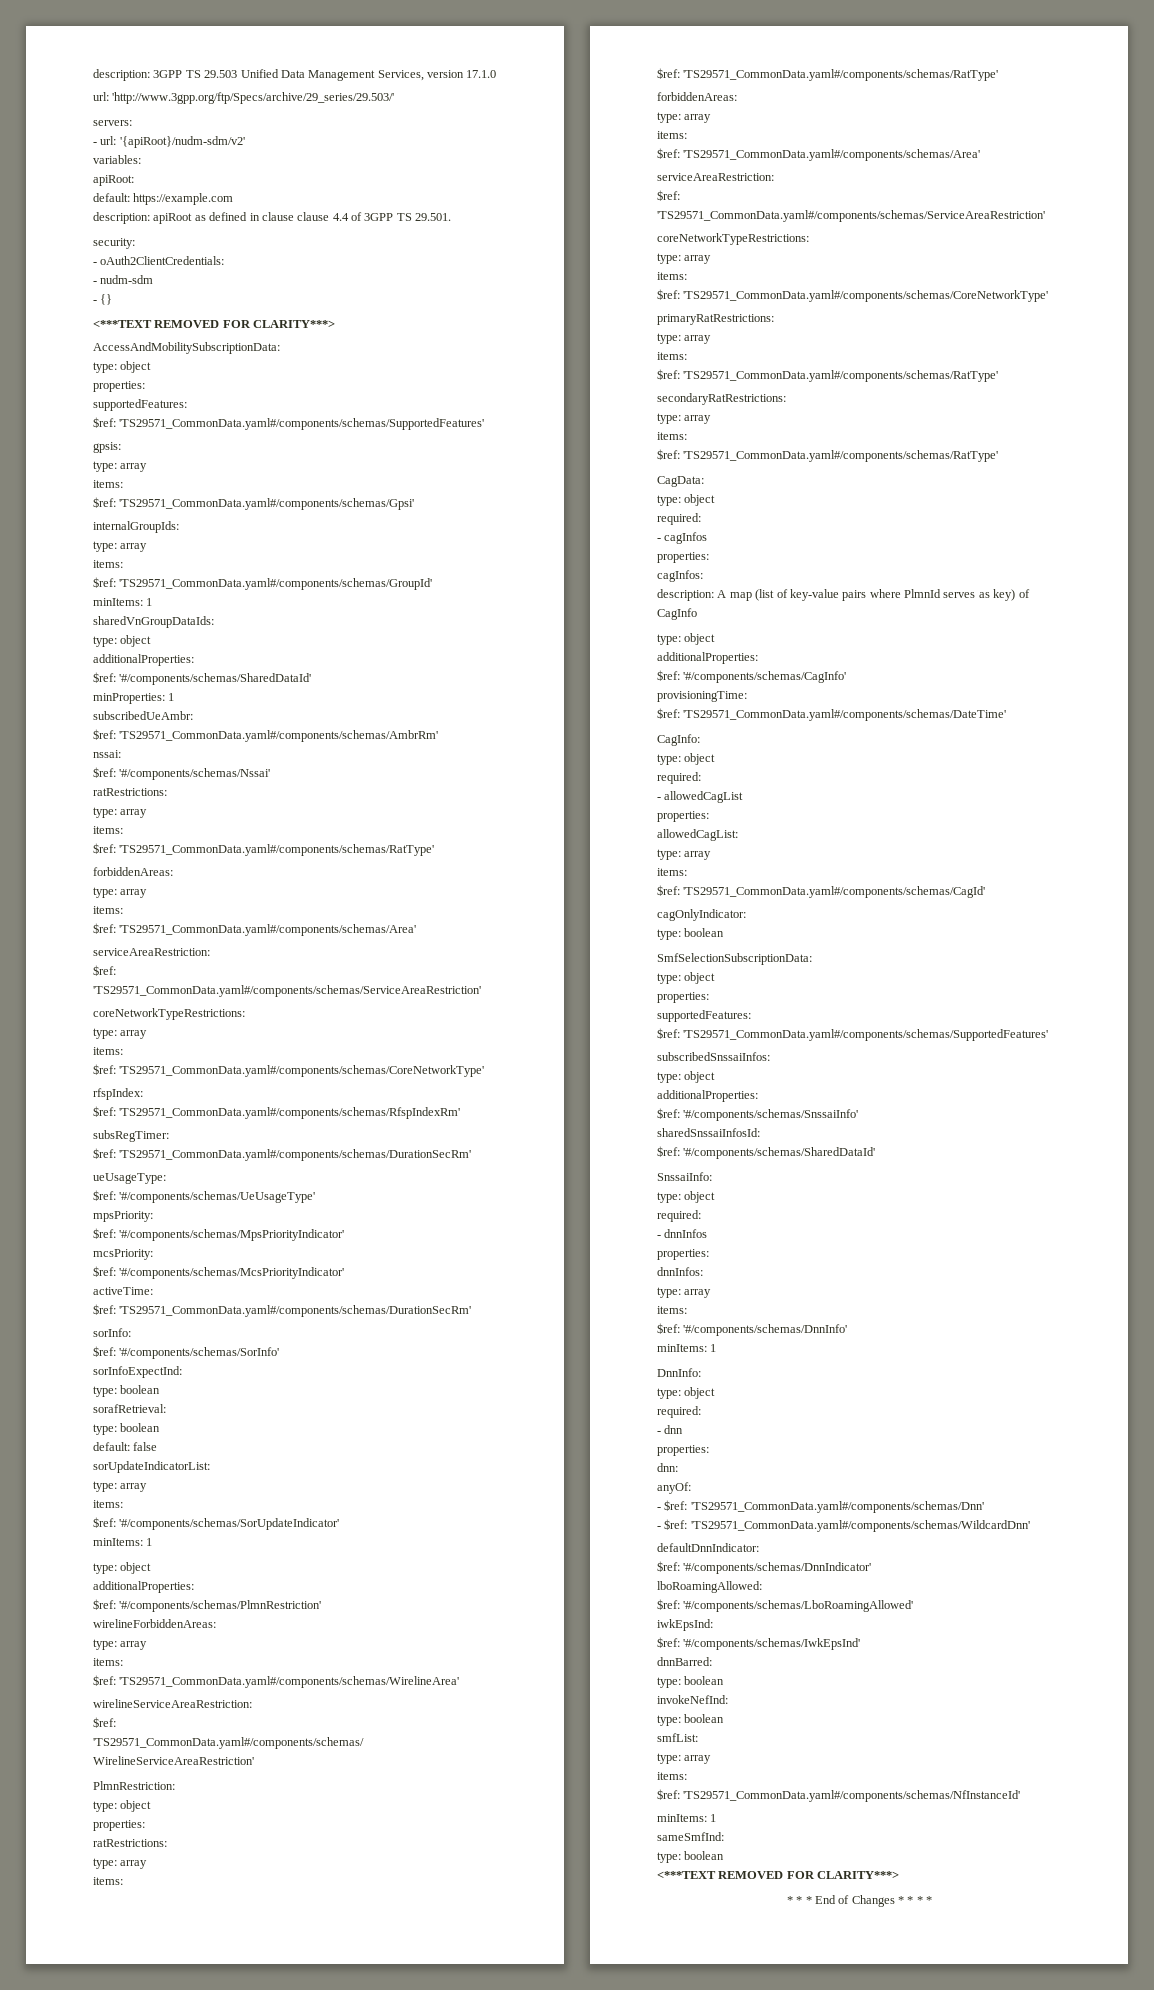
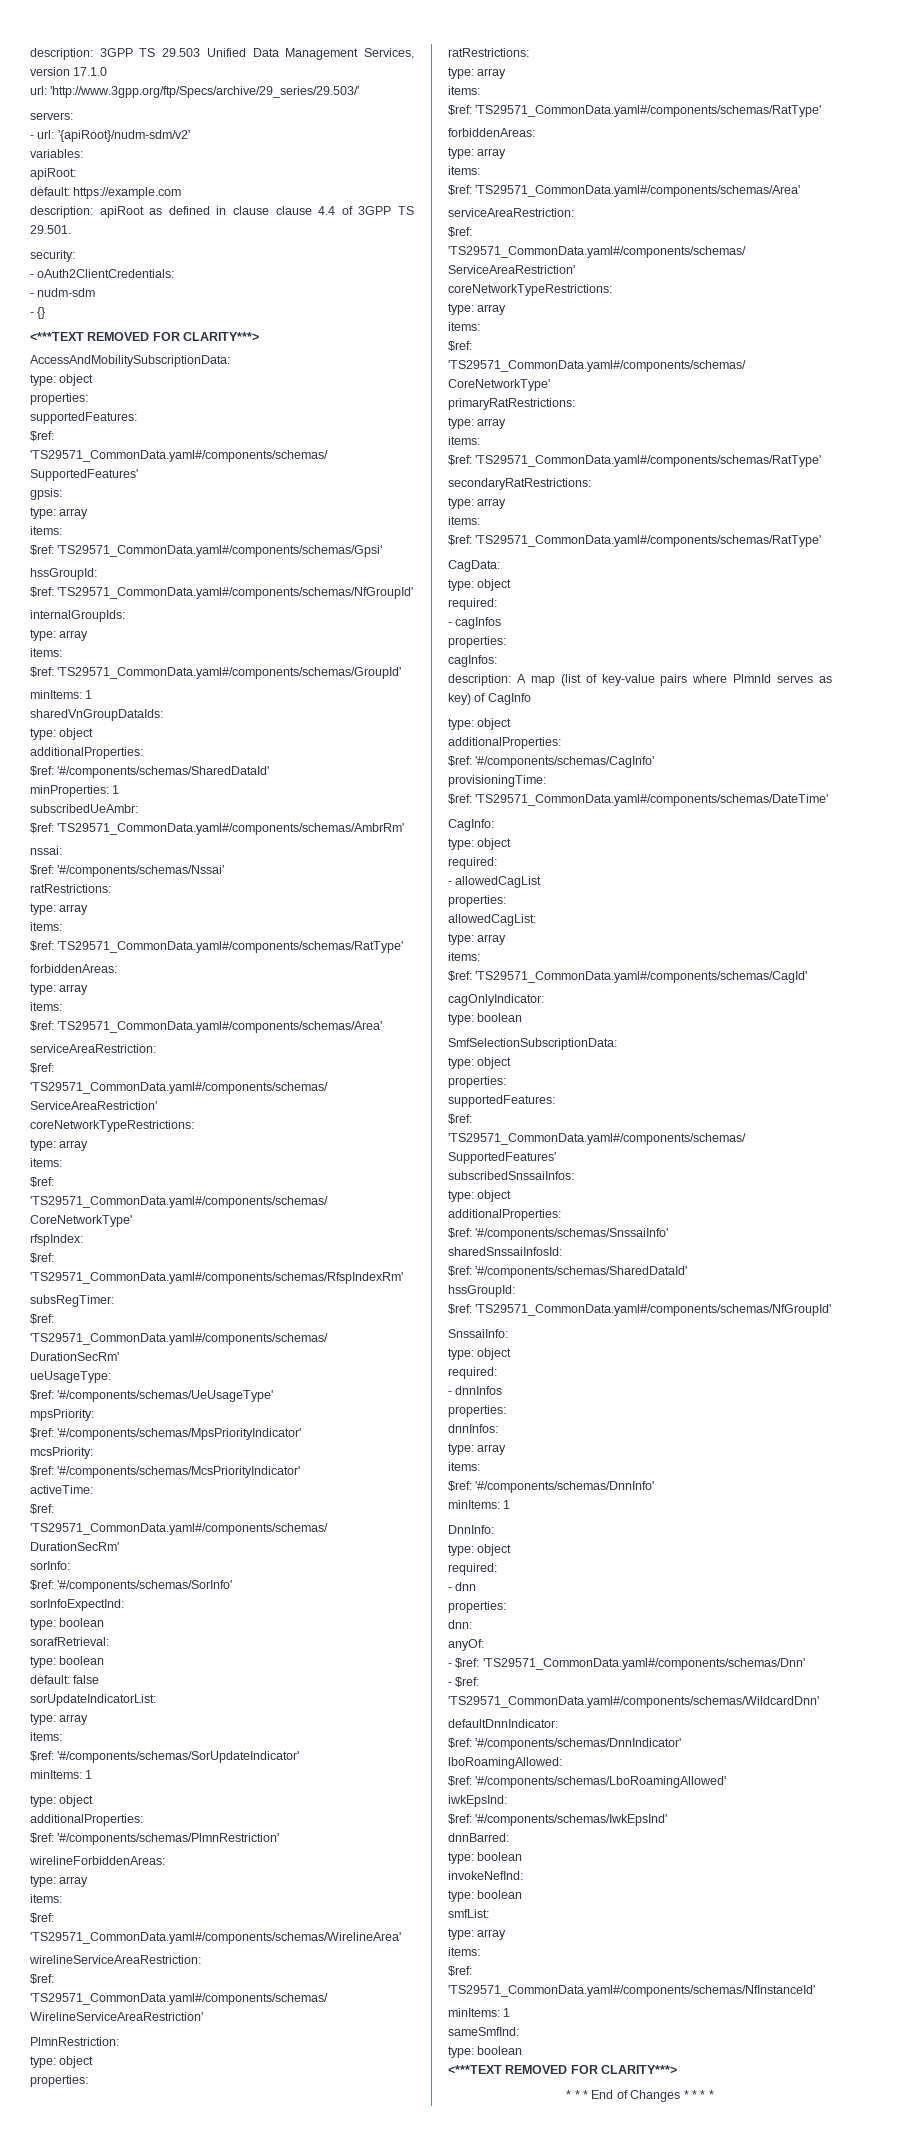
(415, 504) none -> [30,568,97,580] [30,587,414,599] // hssGroupId: // $ref: 'TS29571_CommonData.yaml#/components/schemas/NfGroupId'
(876, 1153) none -> [448,1285,515,1297] [448,1304,832,1316] // hssGroupId: // $ref: 'TS29571_CommonData.yaml#/components/schemas/NfGroupId'

